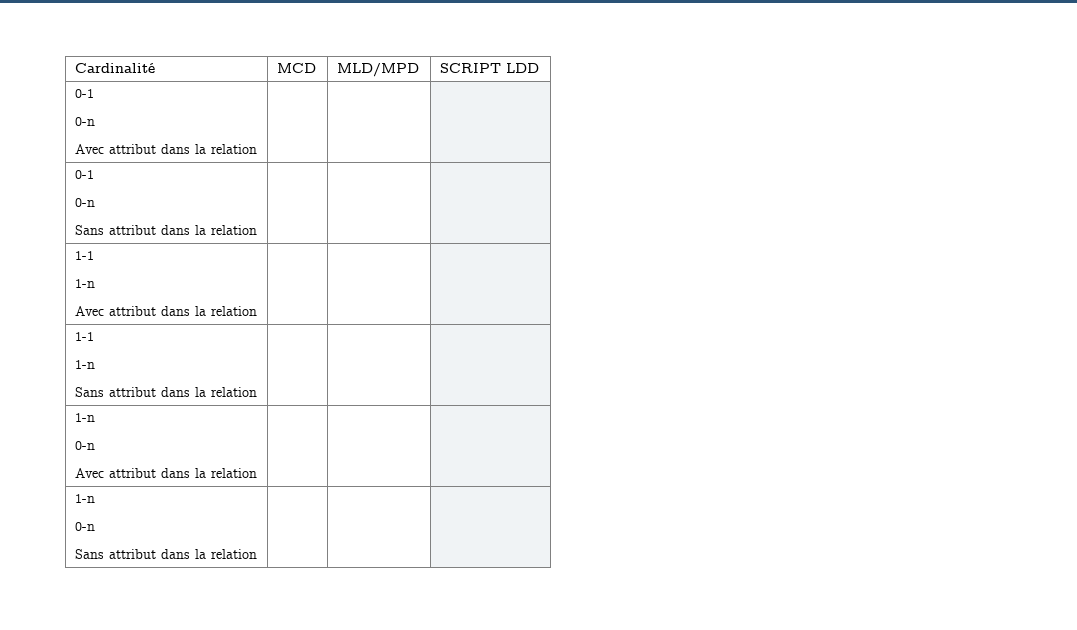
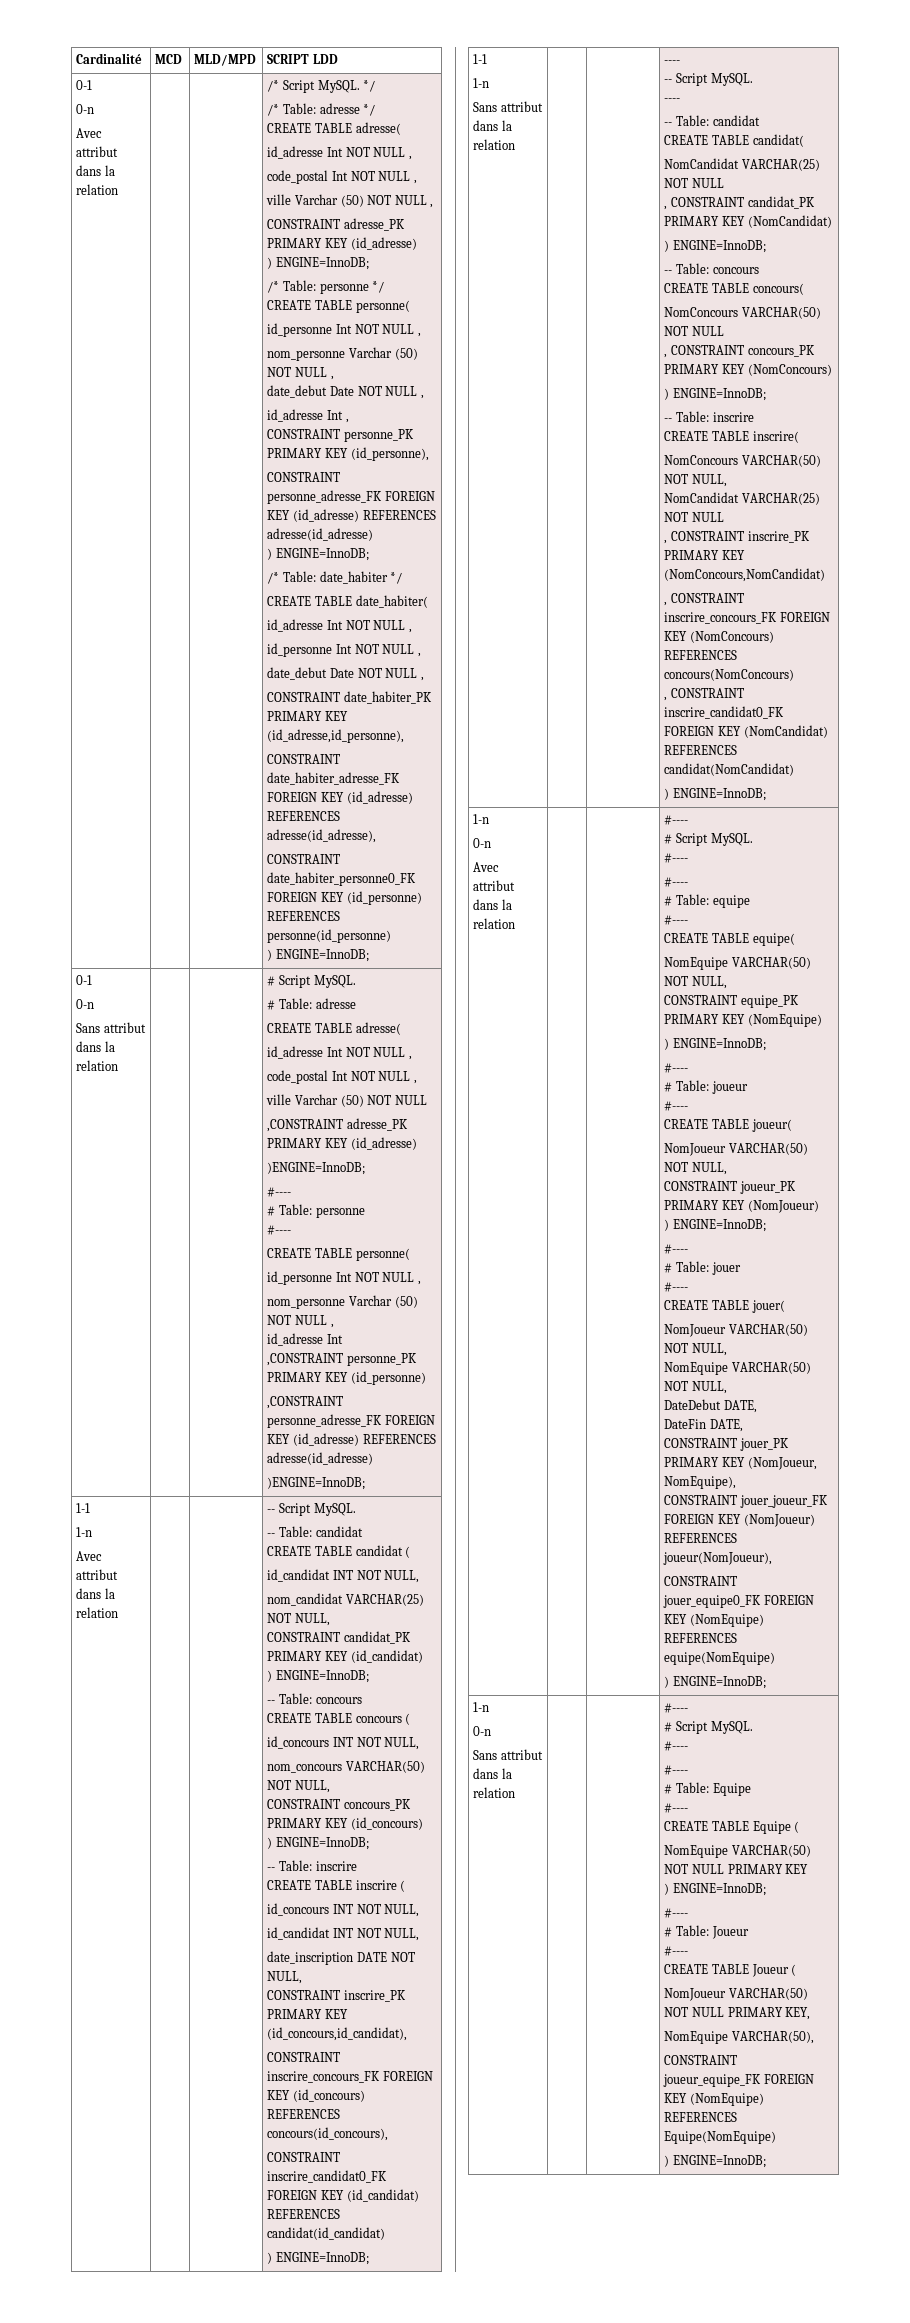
(258, 149) none -> [267,80,376,93] [267,103,376,116] [267,122,401,135] [267,146,412,160] [267,170,417,184] [266,194,434,208] [267,218,405,231] [267,237,417,250] [267,257,369,270] [267,280,385,294] [267,300,410,313] [267,323,421,337] [267,347,418,361] [267,367,334,380] [267,385,424,399] [267,409,349,423] [267,429,414,442] [267,447,429,461] [267,472,341,482] [267,490,435,504] [267,509,436,522] [267,528,374,541] [267,548,369,561] [267,571,403,584] [267,595,428,608] [267,619,412,633] [267,643,421,657] [267,667,424,681] [267,691,432,704] [267,711,348,721] [267,729,405,743] [267,754,341,764] [267,772,401,785] [267,791,413,804] [267,811,341,821] [267,829,377,843] [267,854,341,864] [267,872,417,886] [267,891,422,905] [267,911,341,921] [267,929,392,943] [267,949,369,962] /* Script MySQL. */ // /* Table: adresse */ // CREATE TABLE adresse( // id_adresse Int NOT NULL , // code_postal Int NOT NULL , // ville Varchar (50) NOT NULL , // CONSTRAINT adresse_PK PRIMARY KEY (id_adresse) // ) ENGINE=InnoDB; // /* Table: personne */ // CREATE TABLE personne( // id_personne Int NOT NULL , // nom_personne Varchar (50) NOT NULL , // date_debut Date NOT NULL , // id_adresse Int , // CONSTRAINT personne_PK PRIMARY KEY (id_personne), // CONSTRAINT personne_adresse_FK FOREIGN KEY (id_adresse) REFERENCES adresse(id_adresse) // ) ENGINE=InnoDB; // /* Table: date_habiter */ // CREATE TABLE date_habiter( // id_adresse Int NOT NULL , // id_personne Int NOT NULL , // date_debut Date NOT NULL , // CONSTRAINT date_habiter_PK PRIMARY KEY (id_adresse,id_personne), // CONSTRAINT date_habiter_adresse_FK FOREIGN KEY (id_adresse) REFERENCES adresse(id_adresse), // CONSTRAINT date_habiter_personne0_FK FOREIGN KEY (id_personne) REFERENCES personne(id_personne) // ) ENGINE=InnoDB;
(258, 230) none -> [267,975,356,988] [267,998,356,1010] [267,1022,401,1035] [267,1046,412,1060] [267,1070,417,1084] [266,1094,427,1107] [267,1118,408,1132] [267,1137,417,1150] [267,1162,366,1175] [267,1187,292,1197] [267,1204,365,1218] [267,1225,292,1235] [267,1248,410,1261] [267,1271,421,1285] [267,1295,418,1309] [267,1315,334,1328] [267,1333,343,1346] [267,1353,417,1366] [267,1371,426,1385] [267,1396,344,1409] [267,1414,435,1428] [267,1433,436,1446] [267,1452,374,1465] [267,1477,366,1490] # Script MySQL. // # Table: adresse // CREATE TABLE adresse( // id_adresse Int NOT NULL , // code_postal Int NOT NULL , // ville Varchar (50) NOT NULL // ,CONSTRAINT adresse_PK PRIMARY KEY (id_adresse) // )ENGINE=InnoDB; // #---- // # Table: personne // #---- // CREATE TABLE personne( // id_personne Int NOT NULL , // nom_personne Varchar (50) NOT NULL , // id_adresse Int // ,CONSTRAINT personne_PK PRIMARY KEY (id_personne) // ,CONSTRAINT personne_adresse_FK FOREIGN KEY (id_adresse) REFERENCES adresse(id_adresse) // )ENGINE=InnoDB;
(258, 311) none -> [267,1503,356,1516] [267,1526,363,1537] [267,1545,411,1558] [267,1569,420,1583] [267,1593,424,1606] [267,1613,330,1626] [267,1631,411,1644] [267,1650,423,1663] [267,1670,369,1683] [267,1693,362,1704] [267,1713,411,1725] [267,1736,420,1750] [267,1761,425,1773] [267,1780,330,1793] [267,1799,411,1811] [267,1817,423,1830] [267,1837,369,1850] [267,1860,357,1871] [267,1880,406,1892] [267,1903,420,1917] [267,1927,420,1941] [267,1951,415,1965] [267,1971,303,1984] [267,1990,406,2002] [267,2009,348,2019] [267,2027,408,2041] [267,2052,341,2062] [267,2071,433,2083] [267,2089,365,2102] [267,2109,341,2119] [267,2127,389,2141] [267,2152,341,2162] [267,2170,388,2183] [267,2189,419,2202] [267,2209,341,2219] [267,2227,386,2240] [267,2252,369,2265] -- Script MySQL. // -- Table: candidat // CREATE TABLE candidat ( // id_candidat INT NOT NULL, // nom_candidat VARCHAR(25) NOT NULL, // CONSTRAINT candidat_PK PRIMARY KEY (id_candidat) // ) ENGINE=InnoDB; // -- Table: concours // CREATE TABLE concours ( // id_concours INT NOT NULL, // nom_concours VARCHAR(50) NOT NULL, // CONSTRAINT concours_PK PRIMARY KEY (id_concours) // ) ENGINE=InnoDB; // -- Table: inscrire // CREATE TABLE inscrire ( // id_concours INT NOT NULL, // id_candidat INT NOT NULL, // date_inscription DATE NOT NULL, // CONSTRAINT inscrire_PK PRIMARY KEY (id_concours,id_candidat), // CONSTRAINT inscrire_concours_FK FOREIGN KEY (id_concours) REFERENCES concours(id_concours), // CONSTRAINT inscrire_candidat0_FK FOREIGN KEY (id_candidat) REFERENCES candidat(id_candidat) // ) ENGINE=InnoDB;
(258, 392) none -> [664,60,681,64] [664,73,753,86] [664,98,681,102] [664,115,760,126] [664,134,804,147] [664,158,820,171] [664,178,724,188] [664,196,815,210] [664,215,832,228] [664,240,766,253] [664,263,759,274] [664,283,804,295] [664,307,821,319] [664,326,724,336] [664,345,815,358] [664,364,832,376] [664,388,766,401] [664,411,754,422] [664,431,799,443] [664,455,821,467] [664,474,727,487] [664,492,820,505] [664,512,724,522] [664,531,810,544] [664,550,745,560] [664,568,826,582] [664,593,744,606] [664,612,830,624] [664,631,774,643] [664,650,738,660] [664,669,795,681] [664,688,744,701] [664,706,785,719] [664,725,828,738] [664,745,738,755] [664,763,795,776] [664,788,766,801] ---- // -- Script MySQL. // ---- // -- Table: candidat // CREATE TABLE candidat( // NomCandidat VARCHAR(25) NOT NULL // , CONSTRAINT candidat_PK PRIMARY KEY (NomCandidat) // ) ENGINE=InnoDB; // -- Table: concours // CREATE TABLE concours( // NomConcours VARCHAR(50) NOT NULL // , CONSTRAINT concours_PK PRIMARY KEY (NomConcours) // ) ENGINE=InnoDB; // -- Table: inscrire // CREATE TABLE inscrire( // NomConcours VARCHAR(50) NOT NULL, // NomCandidat VARCHAR(25) NOT NULL // , CONSTRAINT inscrire_PK PRIMARY KEY (NomConcours,NomCandidat) // , CONSTRAINT inscrire_concours_FK FOREIGN KEY (NomConcours) REFERENCES concours(NomConcours) // , CONSTRAINT inscrire_candidat0_FK FOREIGN KEY (NomCandidat) REFERENCES candidat(NomCandidat) // ) ENGINE=InnoDB;
(258, 473) none -> [664,815,689,825] [664,833,753,846] [664,853,689,863] [664,877,689,887] [664,894,750,908] [664,915,689,925] [664,933,795,946] [664,957,811,970] [664,976,727,989] [664,995,799,1008] [664,1014,822,1027] [664,1038,766,1051] [664,1063,689,1073] [664,1080,748,1094] [664,1101,689,1111] [664,1119,792,1132] [664,1143,808,1156] [664,1162,727,1175] [664,1181,796,1194] [664,1200,819,1213] [664,1219,766,1232] [664,1244,689,1254] [664,1261,741,1275] [664,1282,689,1292] [664,1300,785,1313] [664,1324,808,1337] [664,1343,727,1356] [664,1362,811,1375] [664,1381,727,1394] [664,1399,757,1413] [664,1419,743,1432] [664,1438,789,1451] [664,1457,817,1470] [664,1476,737,1489] [664,1495,828,1508] [664,1514,815,1527] [664,1533,738,1543] [663,1552,773,1565] [664,1576,738,1586] [663,1595,814,1608] [664,1614,764,1627] [664,1633,738,1643] [664,1652,776,1665] [664,1676,766,1689] #---- // # Script MySQL. // #---- // #---- // # Table: equipe // #---- // CREATE TABLE equipe( // NomEquipe VARCHAR(50) NOT NULL, // CONSTRAINT equipe_PK PRIMARY KEY (NomEquipe) // ) ENGINE=InnoDB; // #---- // # Table: joueur // #---- // CREATE TABLE joueur( // NomJoueur VARCHAR(50) NOT NULL, // CONSTRAINT joueur_PK PRIMARY KEY (NomJoueur) // ) ENGINE=InnoDB; // #---- // # Table: jouer // #---- // CREATE TABLE jouer( // NomJoueur VARCHAR(50) NOT NULL, // NomEquipe VARCHAR(50) NOT NULL, // DateDebut DATE, // DateFin DATE, // CONSTRAINT jouer_PK PRIMARY KEY (NomJoueur, NomEquipe), // CONSTRAINT jouer_joueur_FK FOREIGN KEY (NomJoueur) REFERENCES joueur(NomJoueur), // CONSTRAINT jouer_equipe0_FK FOREIGN KEY (NomEquipe) REFERENCES equipe(NomEquipe) // ) ENGINE=InnoDB;
(258, 554) none -> [664,1703,689,1713] [664,1721,753,1734] [664,1741,689,1751] [664,1765,689,1775] [664,1782,751,1796] [664,1803,689,1813] [664,1821,800,1834] [664,1845,811,1858] [664,1864,809,1874] [664,1883,766,1896] [664,1908,689,1918] [664,1925,749,1939] [664,1946,689,1956] [664,1964,797,1977] [664,1988,808,2001] [664,2007,811,2020] [664,2031,814,2044] [664,2055,738,2065] [663,2074,814,2087] [664,2093,764,2106] [664,2112,738,2122] [664,2131,777,2144] [664,2155,766,2168] #---- // # Script MySQL. // #---- // #---- // # Table: Equipe // #---- // CREATE TABLE Equipe ( // NomEquipe VARCHAR(50) NOT NULL PRIMARY KEY // ) ENGINE=InnoDB; // #---- // # Table: Joueur // #---- // CREATE TABLE Joueur ( // NomJoueur VARCHAR(50) NOT NULL PRIMARY KEY, // NomEquipe VARCHAR(50), // CONSTRAINT joueur_equipe_FK FOREIGN KEY (NomEquipe) REFERENCES Equipe(NomEquipe) // ) ENGINE=InnoDB;

